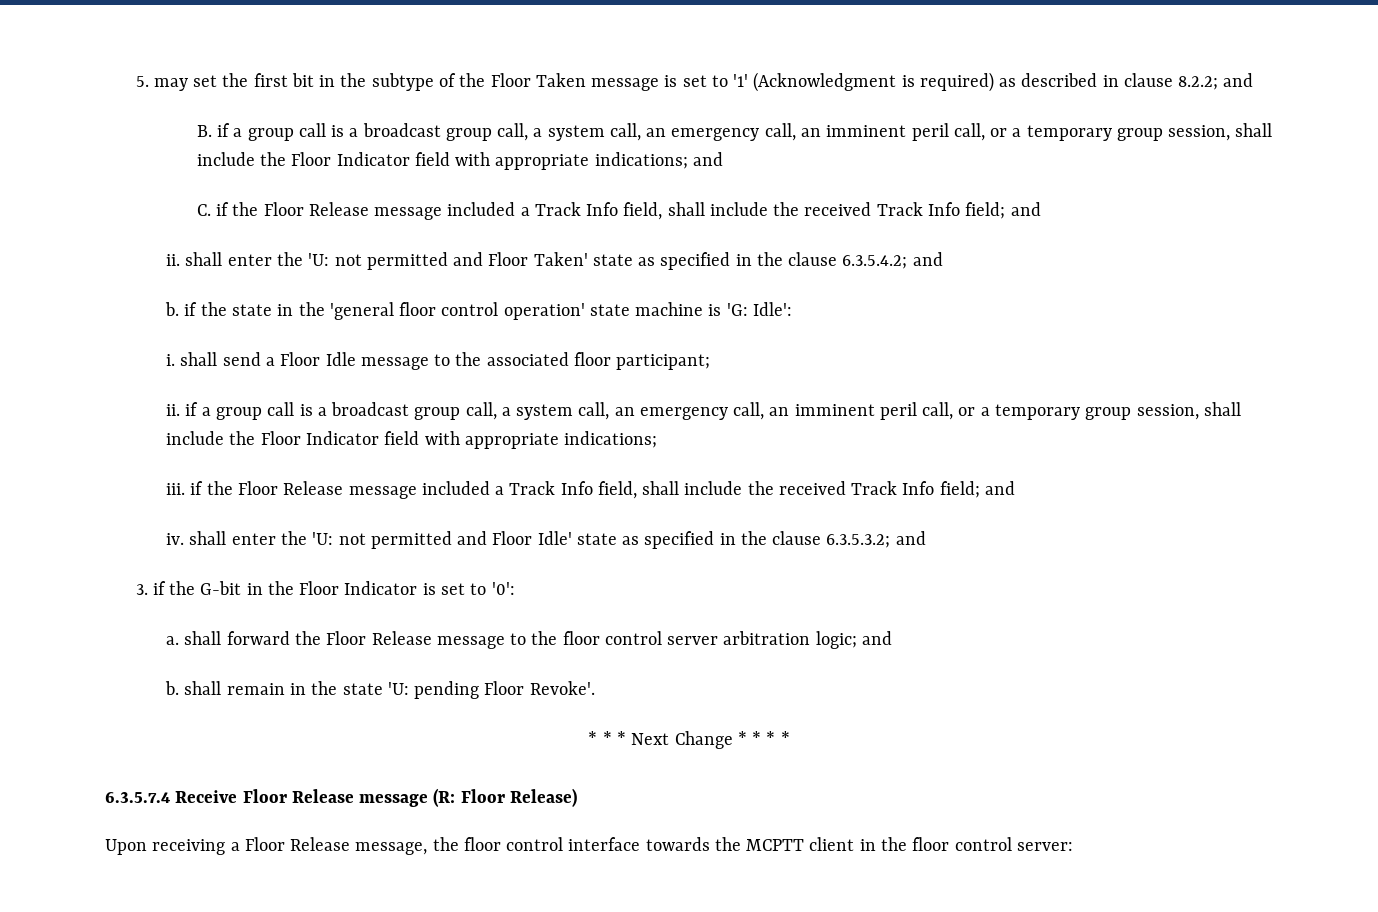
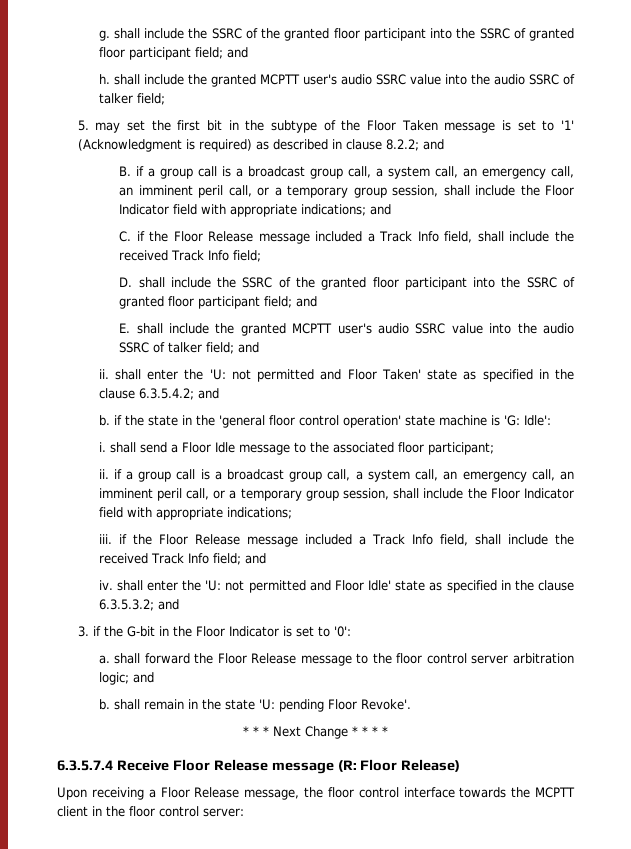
(135, 81) none -> [98,28,574,41] [98,47,248,60] [98,74,575,87] [98,93,165,105] g. shall include the SSRC of the granted floor participant into the SSRC of granted floor participant field; and // h. shall include the granted MCPTT user's audio SSRC value into the audio SSRC of talker field; //
(1006, 210) none -> [119,277,575,290] [119,296,318,309] [119,323,574,336] [119,342,235,354] // D. shall include the SSRC of the granted floor participant into the SSRC of granted floor participant field; and // E. shall include the granted MCPTT user's audio SSRC value into the audio SSRC of talker field;

